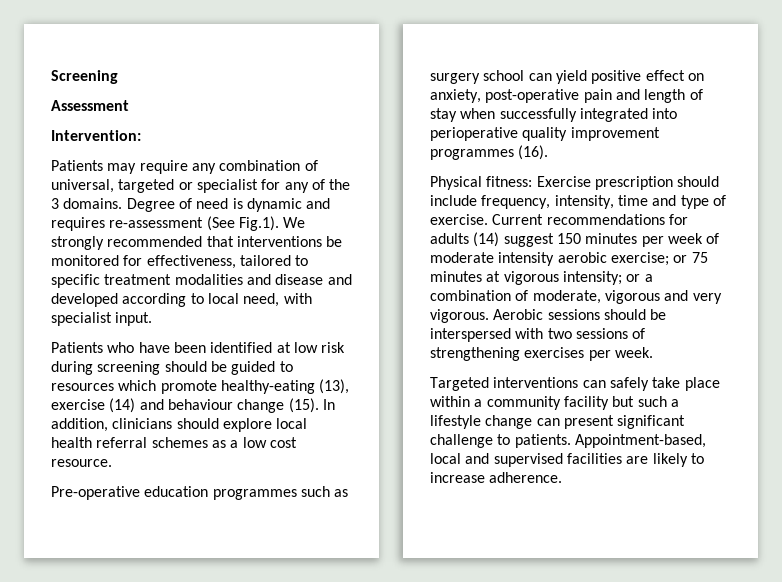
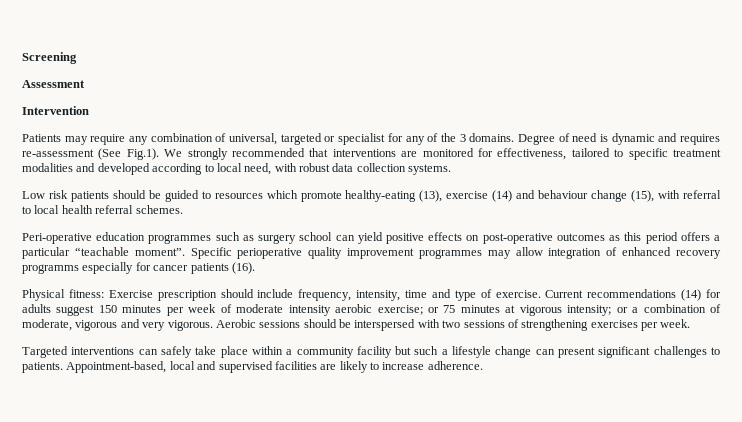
[51,130,141,141] Intervention: -> [22,106,89,115] Intervention
[326,236,343,247] be -> [401,151,418,157] are
[275,274,352,285] disease and -> (96, 167) none
[51,312,153,326] [51,342,346,353] [51,361,161,375] specialist input. // Patients who have been identified at low risk during screening -> [299,163,452,175] [22,190,109,202] robust data collection systems. // Low risk patients
[288,398,335,413] [51,418,308,432] [51,437,297,448] [51,459,112,467] [51,486,140,500] (15). In addition, clinicians should explore local health referral schemes as a low cost resource. // Pre-operative -> [631,190,721,202] [22,205,183,214] [22,233,92,244] (15), with referral to local health referral schemes. // Peri-operative
[645,70,704,81] [430,89,703,103] [430,108,678,122] [430,127,660,141] [430,149,514,160] effect on anxiety, post-operative pain and length of stay when successfully integrated into perioperative quality improvement programmes -> [428,232,720,244] [22,247,721,259] [22,262,229,274] effects on post-operative outcomes as this period offers a particular “teachable moment”. Specific perioperative quality improvement programmes may allow integration of enhanced recovery programms especially for cancer patients
(665, 219) none -> [681,289,702,301] (14)
[473,232,500,247] (14) -> (51, 308) none
[430,434,493,448] challenge -> [653,346,707,358] challenges

